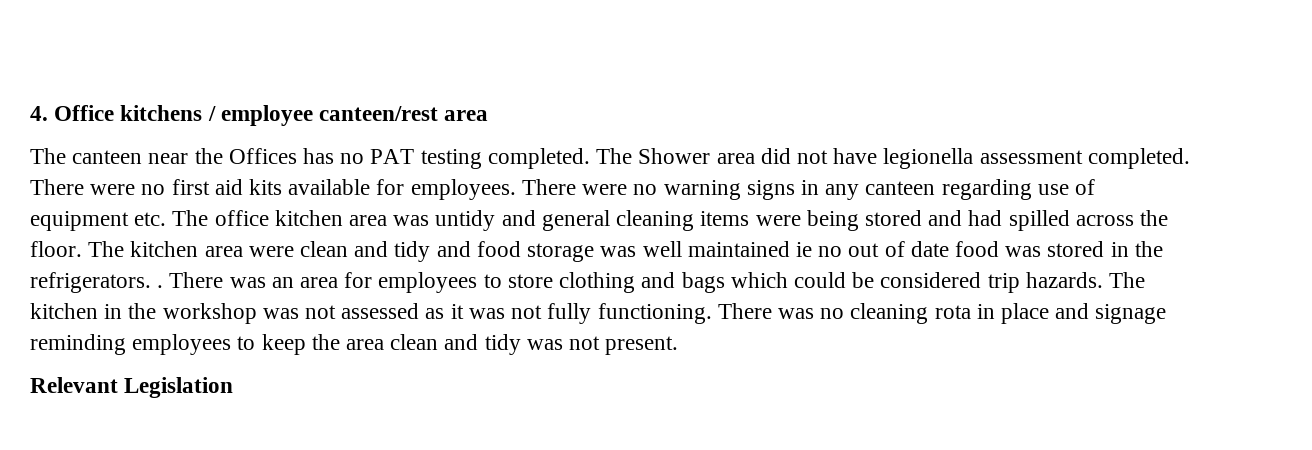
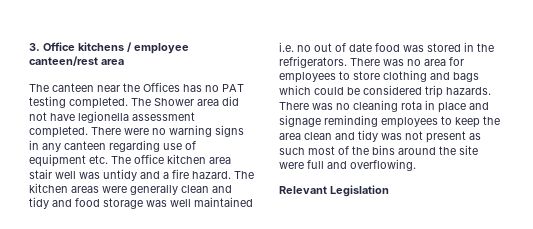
[30,106,48,121] 4. -> [29,43,40,51] 3.
[171,179,658,200] first aid kits available for employees. There were no -> (166, 131) none
(388, 220) none -> [29,169,76,179] stair well
[541,210,1168,231] [30,241,294,257] general cleaning items were being stored and had spilled across the floor. The kitchen area were -> [163,169,254,179] [29,183,178,195] a fire hazard. The kitchen areas were generally
[795,242,812,257] ie -> [279,42,294,52] i.e.
[157,272,294,288] . There was an -> [350,58,421,66] There was no
[1108,272,1145,288] [30,303,712,324] The kitchen in the workshop was not assessed as it was not fully functioning. -> (491, 91) none
[605,336,679,355] present. -> [426,131,481,143] [279,145,478,155] [279,159,416,171] present as such most of the bins around the site were full and overflowing.

